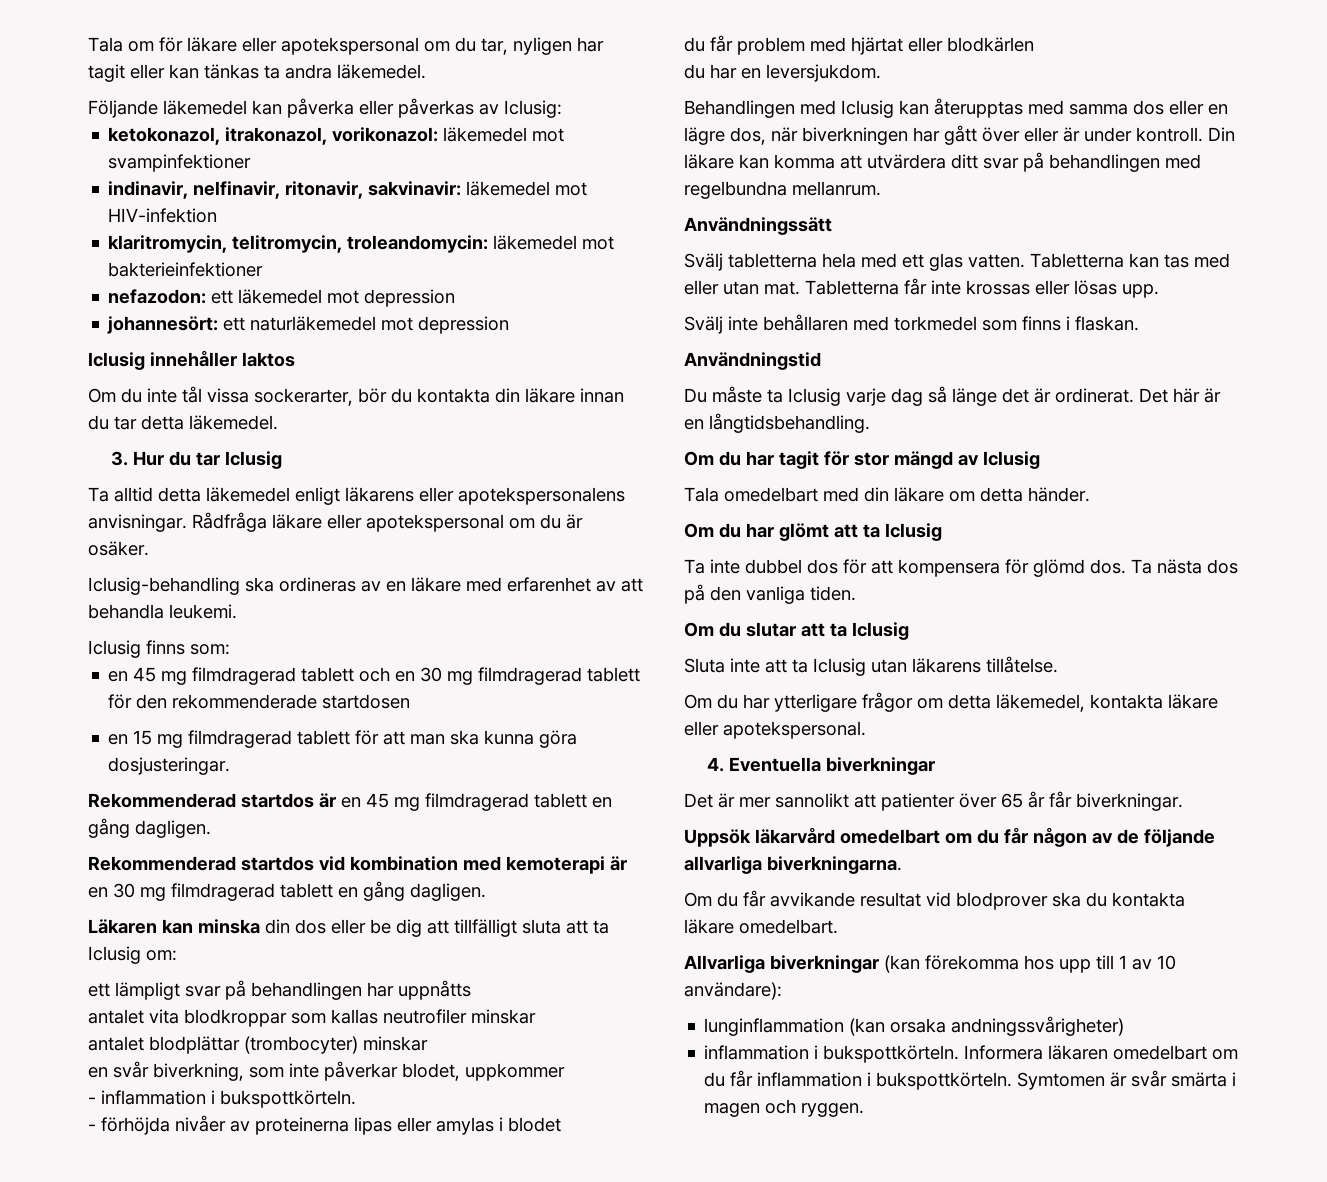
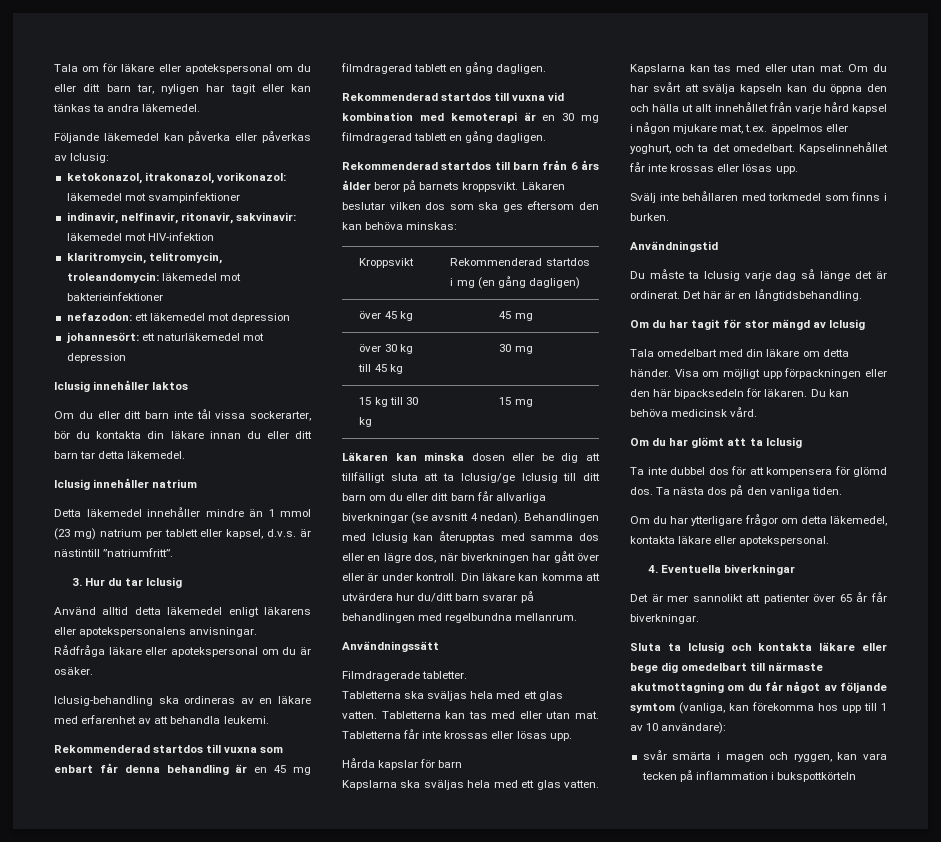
(476, 44) none -> [54,84,131,92] eller ditt barn
(142, 395) none -> [97,411,169,419] eller ditt barn
(109, 422) none -> [266,431,312,439] [54,451,78,459] eller ditt barn
(278, 422) none -> [54,478,198,490] [54,507,311,517] [54,528,311,540] [54,548,174,557] // Iclusig innehåller natrium // Detta läkemedel innehåller mindre än 1 mmol (23 mg) natrium per tablett eller kapsel, d.v.s. är nästintill ”natriumfritt”.
[88,487,109,502] Ta -> [54,607,96,615] Använd
[88,640,230,658] [108,667,641,685] [108,694,411,709] [108,730,578,748] [108,757,231,775] [88,793,314,808] Iclusig finns som: // en 45 mg filmdragerad tablett och en 30 mg filmdragerad tablett för den rekommenderade startdosen // en 15 mg filmdragerad tablett för att man ska kunna göra dosjusteringar. // Rekommenderad startdos -> [54,744,284,753] [54,763,229,775] Rekommenderad startdos till vuxna som enbart får denna behandling
(314, 863) none -> [494,92,546,101] till vuxna
(486, 892) none -> [342,160,599,170] [342,180,565,192] [342,201,599,212] [342,222,458,230] [359,258,415,268] [450,258,590,266] [450,276,580,289] [359,311,413,321] [499,311,533,321] [359,344,413,354] [358,364,403,374] [499,344,533,354] [359,397,418,407] [359,417,373,427] [499,397,533,407] // Rekommenderad startdos till barn från 6 års ålder beror på barnets kroppsvikt. Läkaren beslutar vilken dos som ska ges eftersom den kan behöva minskas: // Kroppsvikt | Rekommenderad startdos i mg (en gång dagligen) // över 45 kg | 45 mg // över 30 kg till 45 kg | 30 mg // 15 kg till 30 kg | 15 mg
[265,919,326,934] din dos -> [471,453,505,461] dosen
[88,946,177,964] [88,980,471,1000] [88,1009,536,1027] [88,1036,428,1054] [88,1061,565,1081] [88,1090,356,1108] [88,1115,561,1135] [684,35,1034,55] [684,64,881,82] Iclusig om: // ett lämpligt svar på behandlingen har uppnåtts // antalet vita blodkroppar som kallas neutrofiler minskar // antalet blodplättar (trombocyter) minskar // en svår biverkning, som inte påverkar blodet, uppkommer // - inflammation i bukspottkörteln. // - förhöjda nivåer av proteinerna lipas eller amylas i blodet // du får problem med hjärtat eller blodkärlen // du har en leversjukdom. // -> [460,473,600,483] [342,491,546,503] [342,512,521,524] Iclusig/ge Iclusig till ditt barn om du eller ditt barn får allvarliga biverkningar (se avsnitt 4 nedan).
[951,154,1019,169] ditt svar -> [396,593,518,602] hur du/ditt barn svarar
[684,253,817,271] Svälj tabletterna -> [342,671,468,681] [342,691,468,701] Filmdragerade tabletter. // Tabletterna ska sväljas
(1159, 291) none -> [342,758,463,770] [342,780,599,790] [630,64,887,74] [630,82,887,94] [630,102,887,114] [630,122,848,134] [630,142,888,154] [629,162,798,174] // Hårda kapslar för barn // Kapslarna ska sväljas hela med ett glas vatten. Kapslarna kan tas med eller utan mat. Om du har svårt att svälja kapseln kan du öppna den och hälla ut allt innehållet från varje hård kapsel i någon mjukare mat, t.ex. äppelmos eller yoghurt, och ta det omedelbart. Kapselinnehållet får inte krossas eller lösas upp.
[1075,316,1139,331] flaskan. -> [630,213,669,221] burken.
(1090, 494) none -> [674,368,887,379] [630,388,849,399] [630,407,758,417] Visa om möjligt upp förpackningen eller den här bipacksedeln för läkaren. Du kan behöva medicinsk vård.
[684,622,909,640] [684,656,1058,676] // Om du slutar att ta Iclusig // Sluta inte att ta Iclusig utan läkarens tillåtelse. -> (842, 491) none
[684,827,1215,847] [684,856,902,874] [684,890,1185,910] [684,919,838,934] [684,955,920,973] Uppsök läkarvård omedelbart om du får någon av de följande allvarliga biverkningarna. // Om du får avvikande resultat vid blodprover ska du kontakta läkare omedelbart. // Allvarliga biverkningar (kan -> [630,642,887,653] [630,662,824,673] [630,681,887,693] [630,702,749,714] Sluta ta Iclusig och kontakta läkare eller bege dig omedelbart till närmaste akutmottagning om du får något av följande symtom (vanliga, kan
[704,1016,1125,1036] [704,1045,1239,1063] [704,1070,1128,1090] lunginflammation (kan orsaka andningssvårigheter) // inflammation i bukspottkörteln. Informera läkaren omedelbart om du får inflammation i bukspottkörteln. Symtomen är -> (727, 728) none
[801,1103,865,1117] ryggen. -> [793,752,887,762] [641,770,857,782] ryggen, kan vara tecken på inflammation i bukspottkörteln

